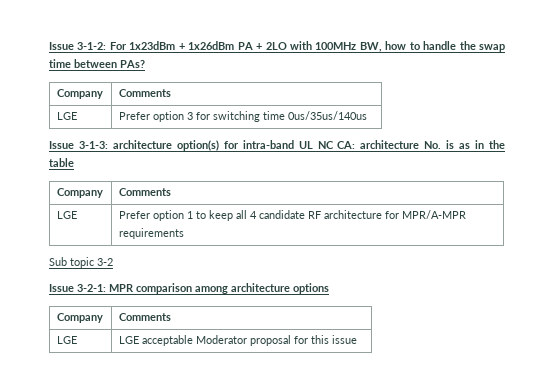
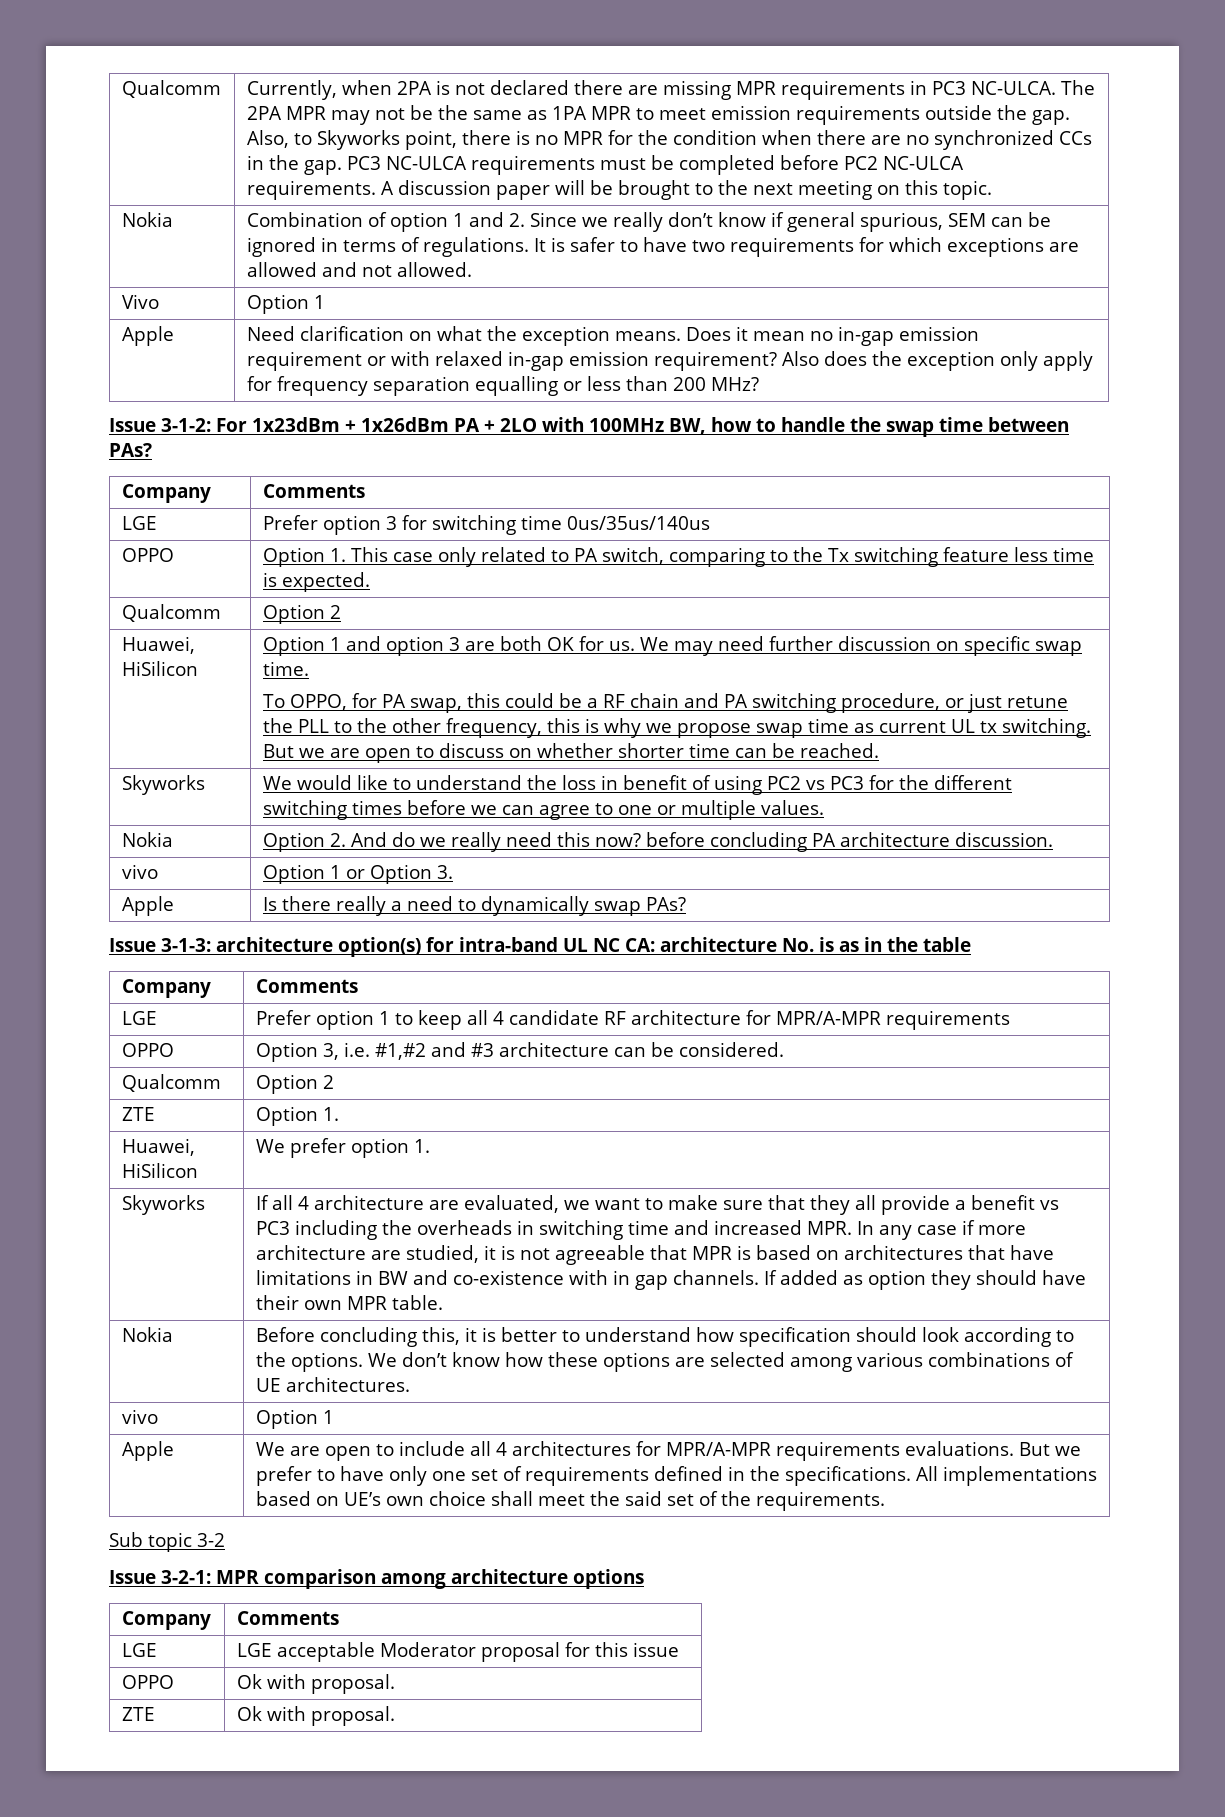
(49, 46) none -> [121,80,221,98] [246,80,1095,100] [246,105,1070,125] [246,130,1092,150] [246,155,964,175] [246,180,992,200] [121,212,173,227] [246,212,1051,232] [246,237,1079,257] [246,262,472,277] [121,294,159,309] [246,294,325,314] [121,326,174,346] [246,326,979,346] [246,351,1093,371] [246,376,759,396] Qualcomm | Currently, when 2PA is not declared there are missing MPR requirements in PC3 NC-ULCA. The 2PA MPR may not be the same as 1PA MPR to meet emission requirements outside the gap. Also, to Skyworks point, there is no MPR for the condition when there are no synchronized CCs in the gap. PC3 NC-ULCA requirements must be completed before PC2 NC-ULCA requirements. A discussion paper will be brought to the next meeting on this topic. // Nokia | Combination of option 1 and 2. Since we really don’t know if general spurious, SEM can be ignored in terms of regulations. It is safer to have two requirements for which exceptions are allowed and not allowed. // Vivo | Option 1 // Apple | Need clarification on what the exception means. Does it mean no in-gap emission requirement or with relaxed in-gap emission requirement? Also does the exception only apply for frequency separation equalling or less than 200 MHz? //
(367, 115) none -> [121,548,174,562] [262,547,1094,567] [262,572,370,592] [121,604,221,622] [262,604,341,624] [121,636,195,654] [121,661,198,676] [262,636,1082,656] [262,661,309,676] [262,693,1068,713] [262,718,1091,738] [262,743,879,763] [121,775,205,795] [262,775,1012,795] [262,800,824,820] [121,832,173,847] [262,832,1053,852] [121,864,158,879] [262,864,453,884] [121,896,174,916] [262,896,686,916] // OPPO | Option 1. This case only related to PA switch, comparing to the Tx switching feature less time is expected. // Qualcomm | Option 2 // Huawei, HiSilicon | Option 1 and option 3 are both OK for us. We may need further discussion on specific swap time. // To OPPO, for PA swap, this could be a RF chain and PA switching procedure, or just retune the PLL to the other frequency, this is why we propose swap time as current UL tx switching. But we are open to discuss on whether shorter time can be reached. // Skyworks | We would like to understand the loss in benefit of using PC2 vs PC3 for the different switching times before we can agree to one or multiple values. // Nokia | Option 2. And do we really need this now? before concluding PA architecture discussion. // vivo | Option 1 or Option 3. // Apple | Is there really a need to dynamically swap PAs?
(184, 233) none -> [121,1043,174,1057] [255,1042,784,1062] [121,1074,221,1092] [255,1074,334,1094] [121,1107,155,1121] [255,1106,339,1126] [121,1138,195,1156] [121,1163,198,1178] [255,1138,430,1158] [121,1195,205,1215] [255,1195,1059,1215] [255,1220,1026,1240] [255,1245,1054,1265] [255,1270,1086,1290] [255,1295,443,1310] [121,1327,173,1342] [255,1327,1074,1347] [255,1352,1074,1372] [255,1377,410,1392] [121,1409,158,1424] [255,1409,334,1429] [121,1441,174,1461] [255,1441,1081,1461] [255,1466,1097,1486] [255,1491,885,1511] // OPPO | Option 3, i.e. #1,#2 and #3 architecture can be considered. // Qualcomm | Option 2 // ZTE | Option 1. // Huawei, HiSilicon | We prefer option 1. // Skyworks | If all 4 architecture are evaluated, we want to make sure that they all provide a benefit vs PC3 including the overheads in switching time and increased MPR. In any case if more architecture are studied, it is not agreeable that MPR is based on architectures that have limitations in BW and co-existence with in gap channels. If added as option they should have their own MPR table. // Nokia | Before concluding this, it is better to understand how specification should look according to the options. We don’t know how these options are selected among various combinations of UE architectures. // vivo | Option 1 // Apple | We are open to include all 4 architectures for MPR/A-MPR requirements evaluations. But we prefer to have only one set of requirements defined in the specifications. All implementations based on UE’s own choice shall meet the said set of the requirements.
(357, 339) none -> [121,1675,174,1689] [236,1674,395,1694] [121,1707,155,1721] [236,1706,395,1726] // OPPO | Ok with proposal. // ZTE | Ok with proposal.

